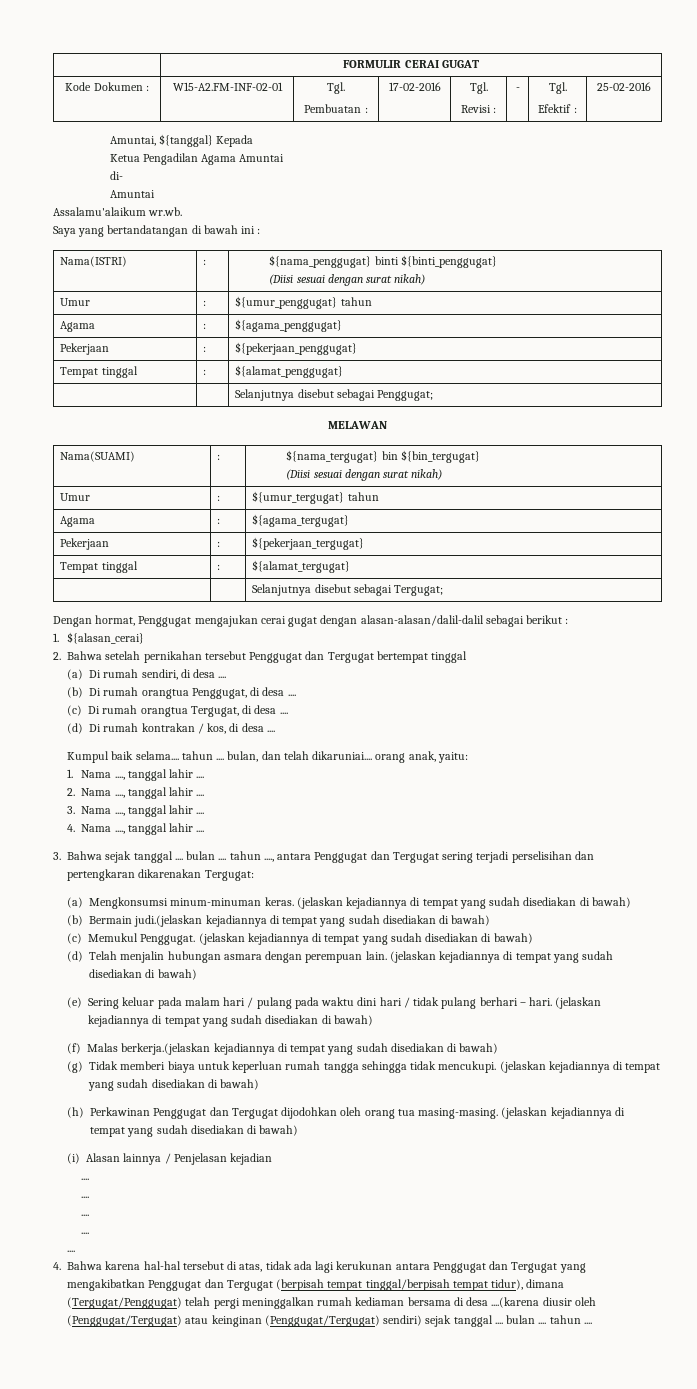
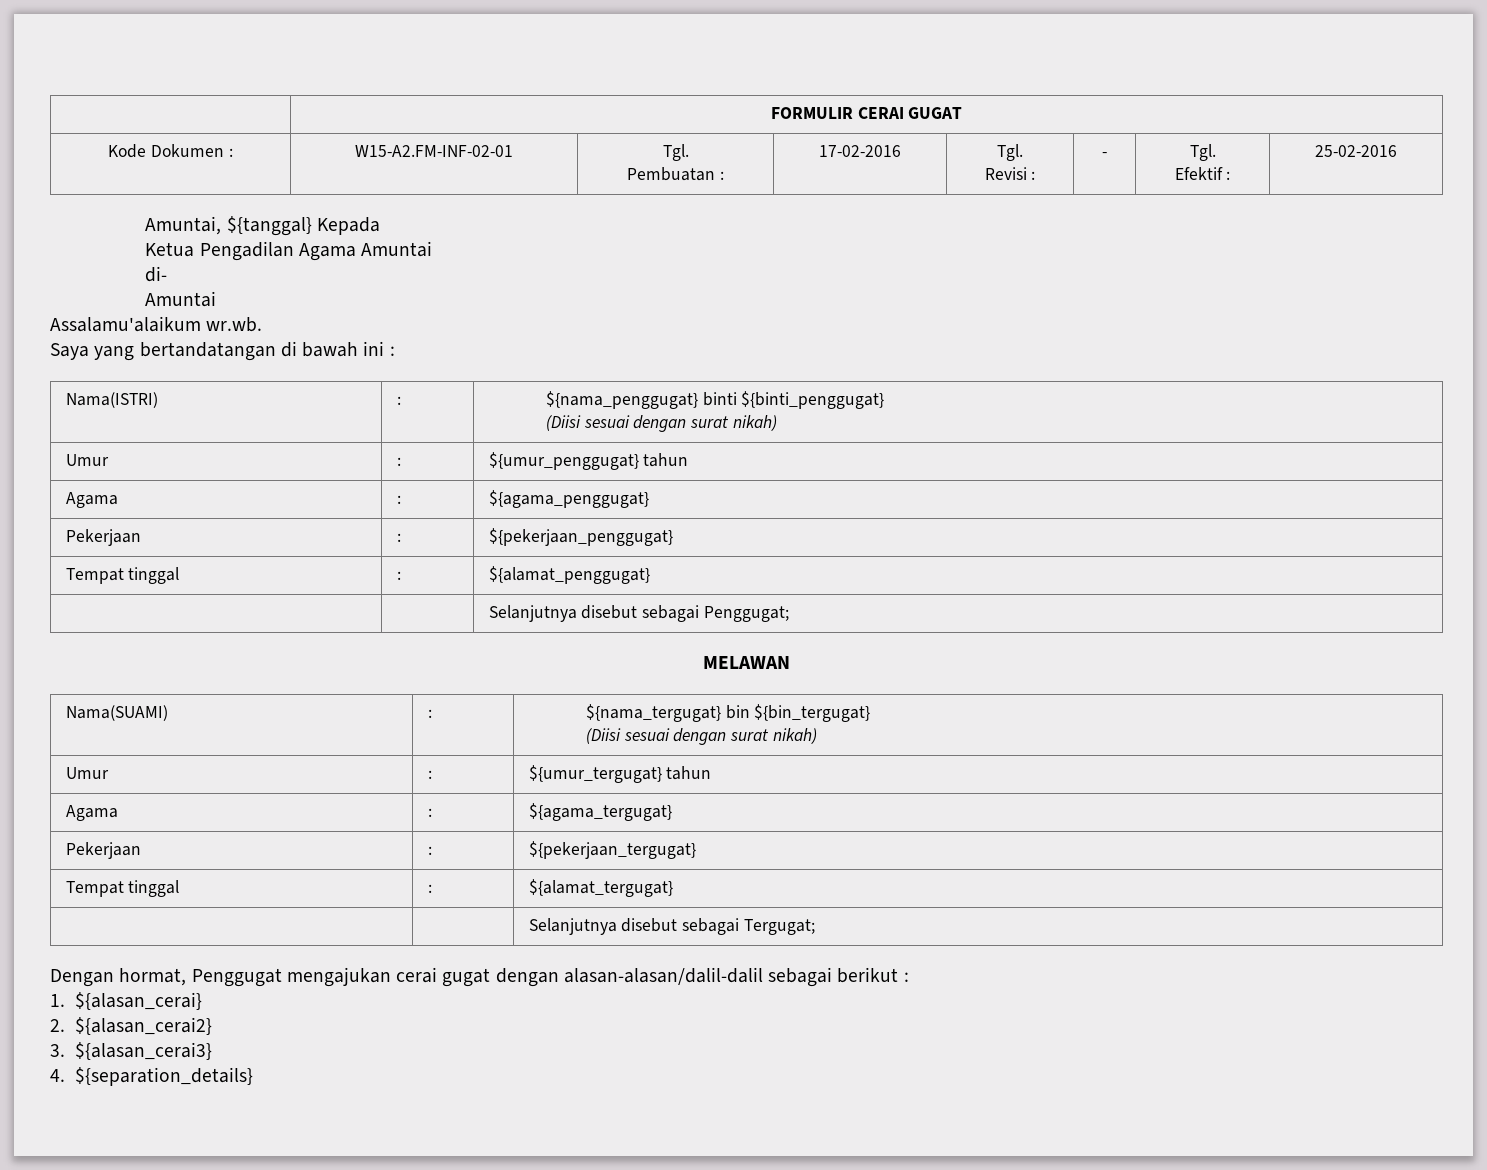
[67,651,468,663] [67,669,227,680] [67,687,296,699] [67,705,288,717] [67,723,275,734] [67,751,468,763] [67,769,205,781] [67,787,205,799] [67,805,205,817] [67,823,205,835] [53,851,594,863] [67,869,254,881] [67,897,631,909] [67,915,491,927] [67,933,533,945] [67,951,614,963] [89,969,197,980] [67,997,602,1009] [88,1015,373,1027] [67,1043,499,1055] [67,1061,661,1073] [88,1079,260,1091] [67,1107,625,1119] [90,1125,299,1137] [67,1153,273,1165] [81,1178,90,1180] [81,1196,90,1198] [81,1214,90,1216] [81,1232,90,1234] [67,1250,76,1252] [53,1261,586,1273] [67,1279,565,1291] [67,1297,596,1309] [67,1315,592,1327] Bahwa setelah pernikahan tersebut Penggugat dan Tergugat bertempat tinggal // (a) Di rumah sendiri, di desa .... // (b) Di rumah orangtua Penggugat, di desa .... // (c) Di rumah orangtua Tergugat, di desa .... // (d) Di rumah kontrakan / kos, di desa .... // Kumpul baik selama.... tahun .... bulan, dan telah dikaruniai.... orang anak, yaitu: // 1. Nama ...., tanggal lahir .... // 2. Nama ...., tanggal lahir .... // 3. Nama ...., tanggal lahir .... // 4. Nama ...., tanggal lahir .... // 3. Bahwa sejak tanggal .... bulan .... tahun ...., antara Penggugat dan Tergugat sering terjadi perselisihan dan pertengkaran dikarenakan Tergugat: // (a) Mengkonsumsi minum-minuman keras. (jelaskan kejadiannya di tempat yang sudah disediakan di bawah) // (b) Bermain judi.(jelaskan kejadiannya di tempat yang sudah disediakan di bawah) // (c) Memukul Penggugat. (jelaskan kejadiannya di tempat yang sudah disediakan di bawah) // (d) Telah menjalin hubungan asmara dengan perempuan lain. (jelaskan kejadiannya di tempat yang sudah disediakan di bawah) // (e) Sering keluar pada malam hari / pulang pada waktu dini hari / tidak pulang berhari – hari. (jelaskan kejadiannya di tempat yang sudah disediakan di bawah) // (f) Malas berkerja.(jelaskan kejadiannya di tempat yang sudah disediakan di bawah) // (g) Tidak memberi biaya untuk keperluan rumah tangga sehingga tidak mencukupi. (jelaskan kejadiannya di tempat yang sudah disediakan di bawah) // (h) Perkawinan Penggugat dan Tergugat dijodohkan oleh orang tua masing-masing. (jelaskan kejadiannya di tempat yang sudah disediakan di bawah) // (i) Alasan lainnya / Penjelasan kejadian // .... // .... // .... // .... // .... // 4. Bahwa karena hal-hal tersebut di atas, tidak ada lagi kerukunan antara Penggugat dan Tergugat yang mengakibatkan Penggugat dan Tergugat (berpisah tempat tinggal/berpisah tempat tidur), dimana (Tergugat/Penggugat) telah pergi meninggalkan rumah kediaman bersama di desa ....(karena diusir oleh (Penggugat/Tergugat) atau keinginan (Penggugat/Tergugat) sendiri) sejak tanggal .... bulan .... tahun .... -> [74,1017,212,1035] [50,1042,212,1060] [50,1067,253,1086] ${alasan_cerai2} // 3. ${alasan_cerai3} // 4. ${separation_details}

